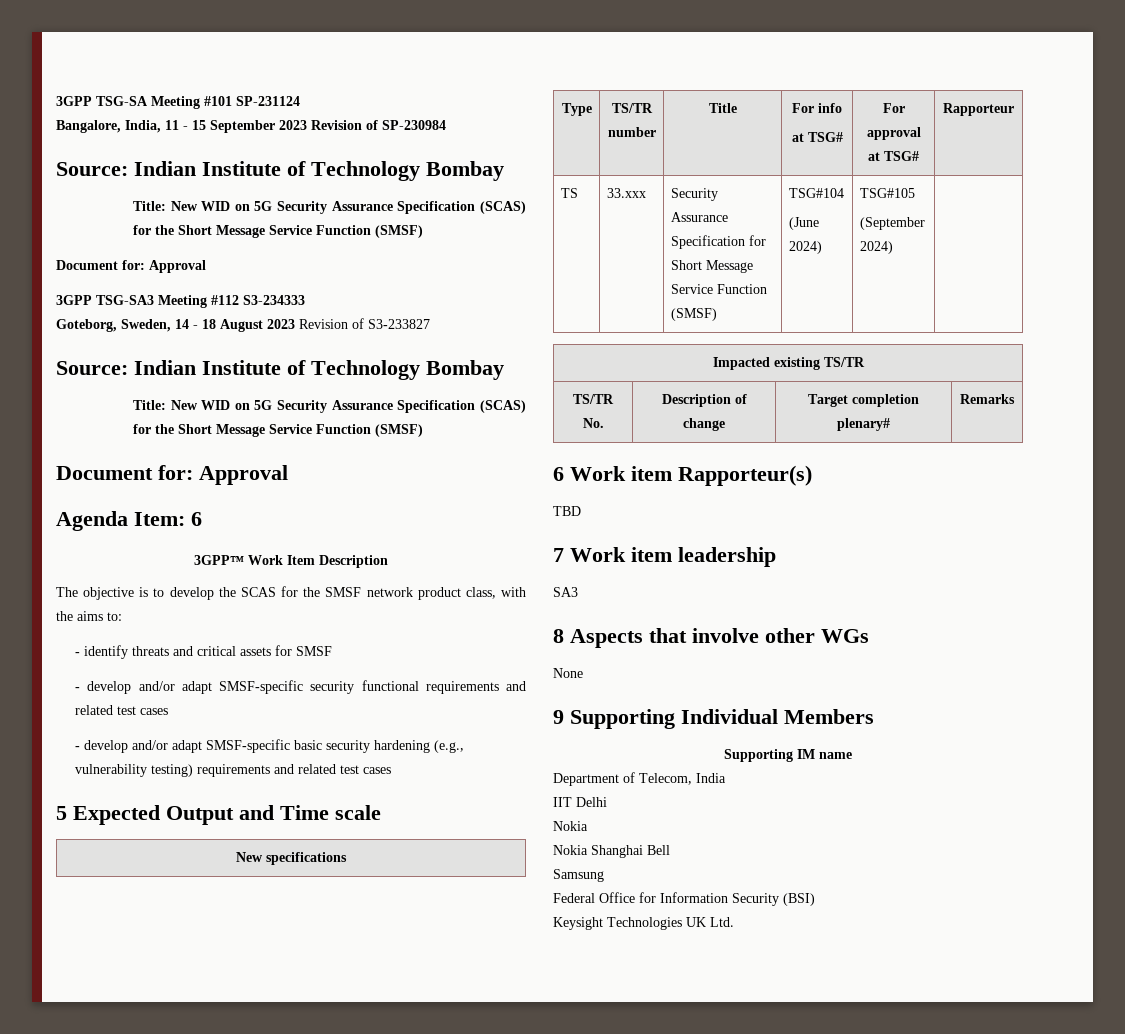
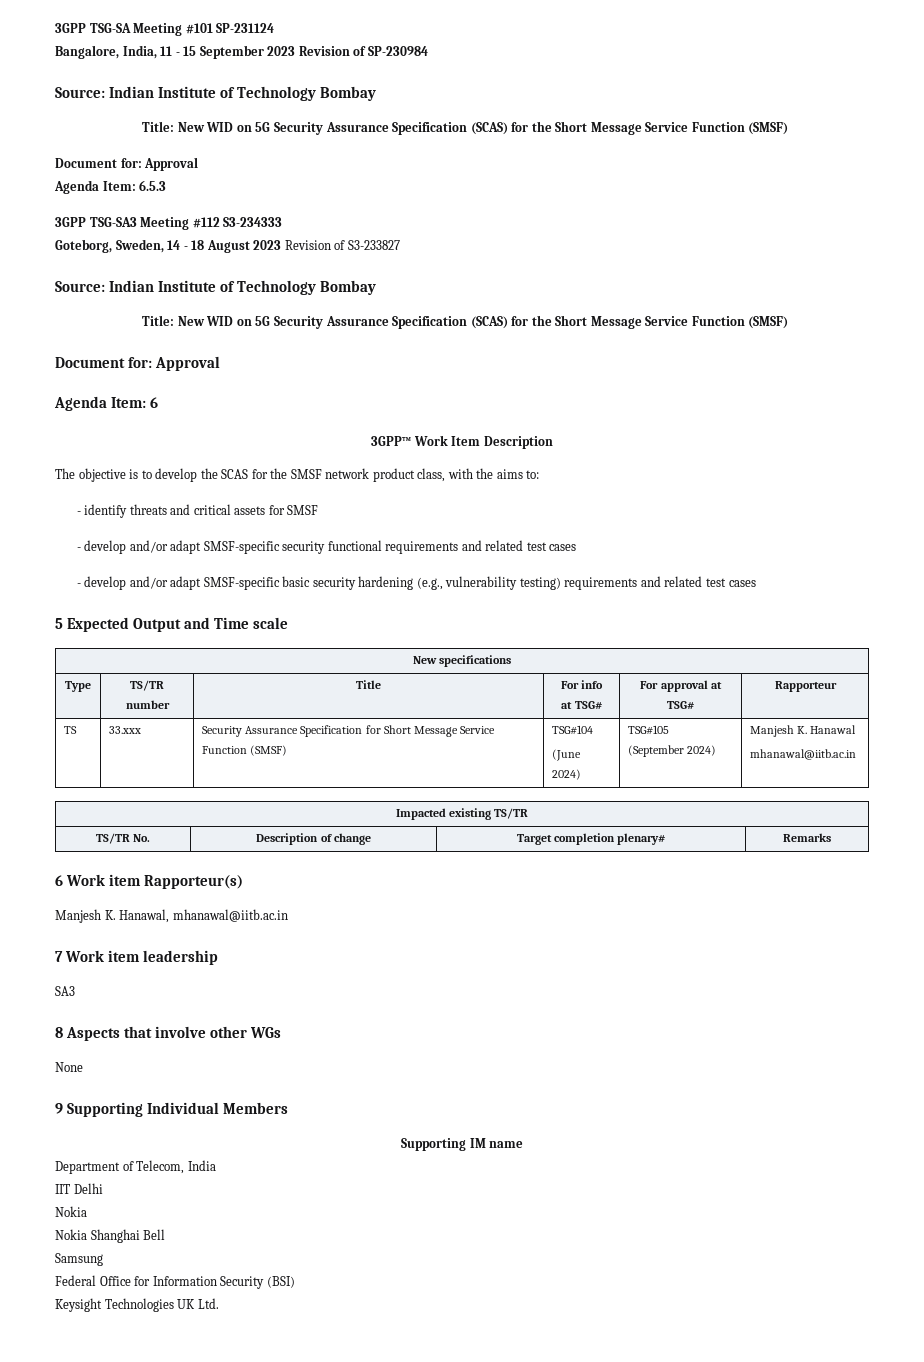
(206, 266) none -> [54,180,167,194] // Agenda Item: 6.5.3
(893, 247) none -> [750,725,857,737] [750,749,857,760] Manjesh K. Hanawal // mhanawal@iitb.ac.in
[553,506,581,516] TBD -> [55,909,288,923] Manjesh K. Hanawal, mhanawal@iitb.ac.in

